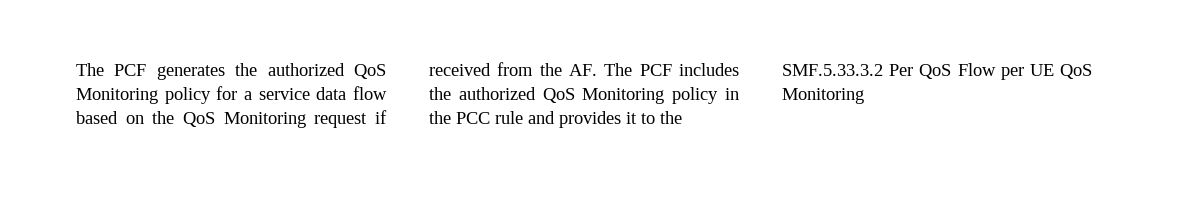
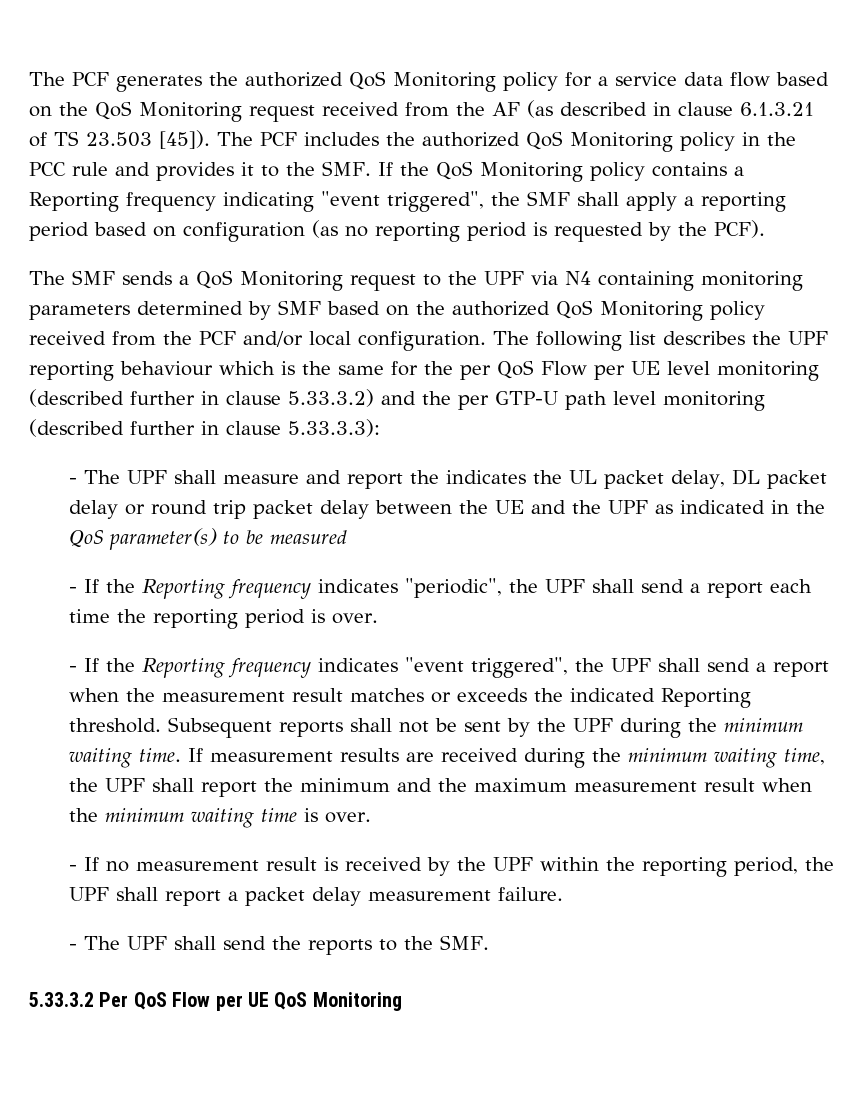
[375,110,387,124] [429,62,597,76] if received from the AF. -> [322,100,814,118] [29,130,210,149] received from the AF (as described in clause 6.1.3.21 of TS 23.503 [45]).
[782,64,883,76] SMF.5.33.3.2 -> [322,161,744,182] [29,191,786,212] [29,220,765,242] [29,270,803,291] [29,300,765,321] [29,331,828,351] [29,360,819,381] [29,389,765,411] [29,419,380,437] [69,469,827,489] [69,500,826,519] [69,528,348,550] [69,578,813,599] [69,609,379,629] [69,657,830,678] [69,688,752,708] [69,717,804,738] [69,748,826,768] [69,778,813,797] [69,808,372,828] [69,857,835,877] [69,887,564,906] [69,935,490,955] [29,992,94,1007] SMF. If the QoS Monitoring policy contains a Reporting frequency indicating "event triggered", the SMF shall apply a reporting period based on configuration (as no reporting period is requested by the PCF). // The SMF sends a QoS Monitoring request to the UPF via N4 containing monitoring parameters determined by SMF based on the authorized QoS Monitoring policy received from the PCF and/or local configuration. The following list describes the UPF reporting behaviour which is the same for the per QoS Flow per UE level monitoring (described further in clause 5.33.3.2) and the per GTP-U path level monitoring (described further in clause 5.33.3.3): // - The UPF shall measure and report the indicates the UL packet delay, DL packet delay or round trip packet delay between the UE and the UPF as indicated in the QoS parameter(s) to be measured // - If the Reporting frequency indicates "periodic", the UPF shall send a report each time the reporting period is over. // - If the Reporting frequency indicates "event triggered", the UPF shall send a report when the measurement result matches or exceeds the indicated Reporting threshold. Subsequent reports shall not be sent by the UPF during the minimum waiting time. If measurement results are received during the minimum waiting time, the UPF shall report the minimum and the maximum measurement result when the minimum waiting time is over. // - If no measurement result is received by the UPF within the reporting period, the UPF shall report a packet delay measurement failure. // - The UPF shall send the reports to the SMF. // 5.33.3.2

